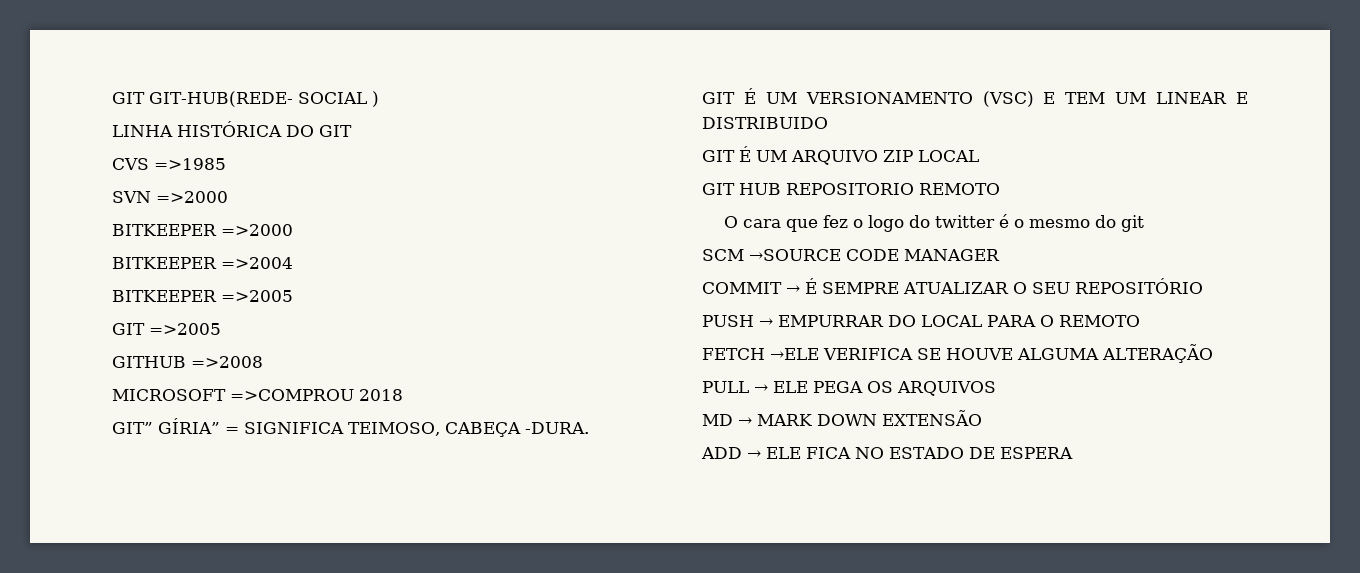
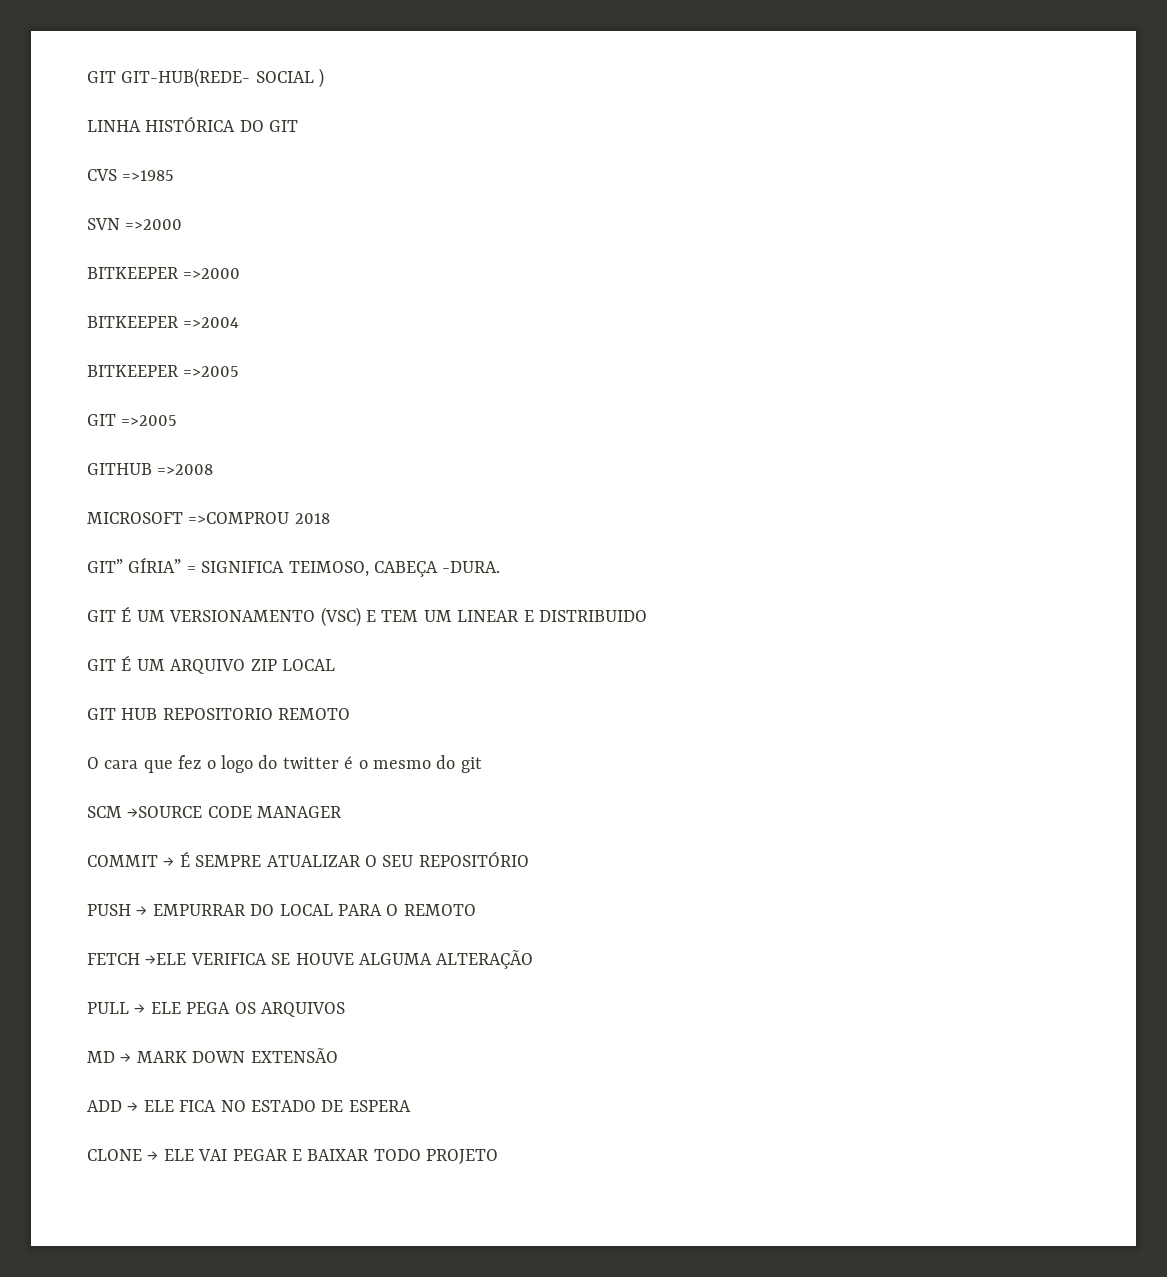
(1073, 453) none -> [87,1149,499,1164] // CLONE → ELE VAI PEGAR E BAIXAR TODO PROJETO

